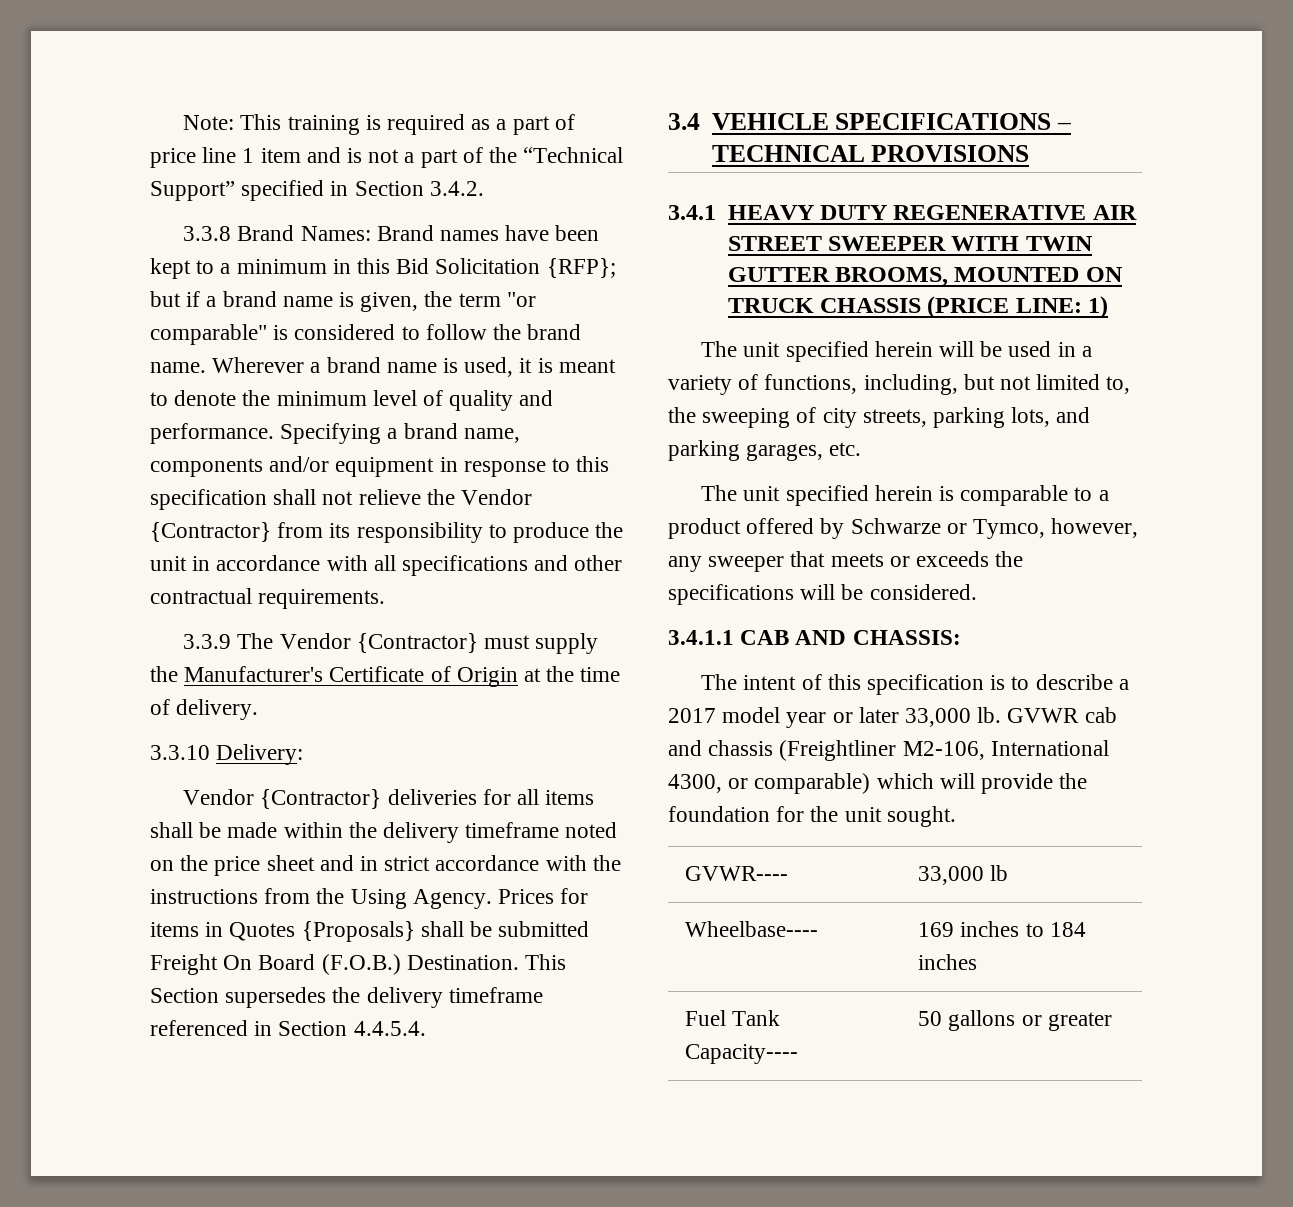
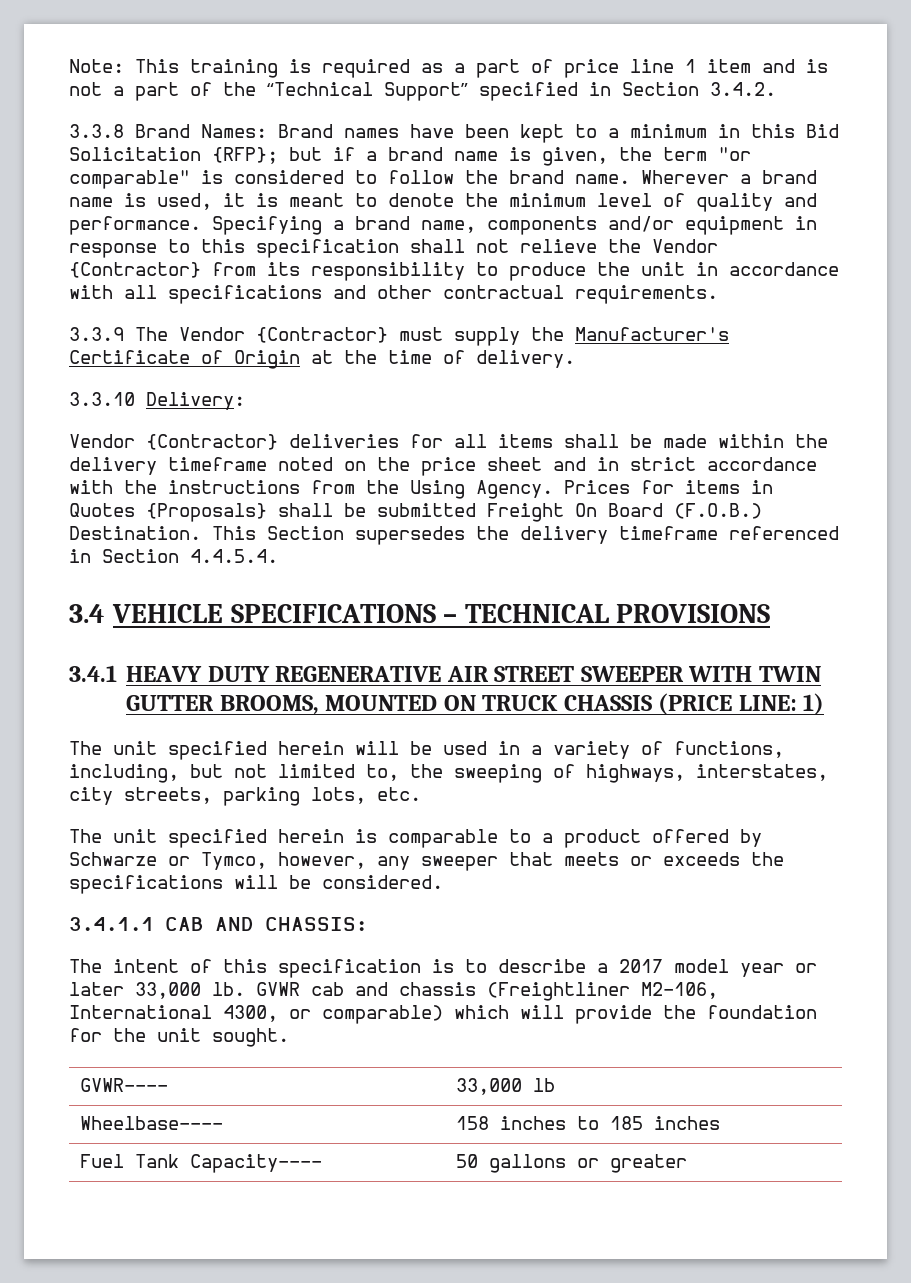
(817, 415) none -> [586,764,828,783] highways, interstates,
[1056,407,1091,423] [668,440,824,461] and parking garages, -> (366, 795) none
[918,922,955,937] 169 -> [455,1116,489,1130] 158
[1049,922,1086,937] 184 -> [609,1116,643,1130] 185

